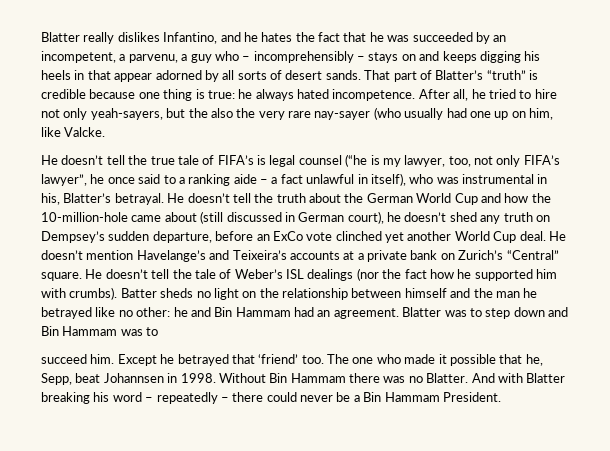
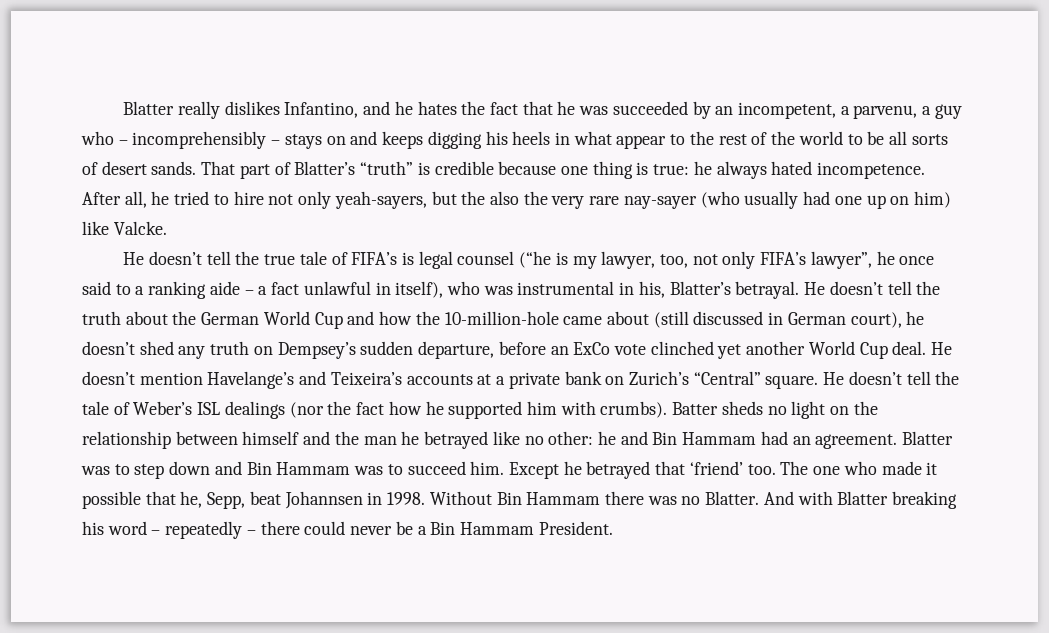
[87,70,219,82] that appear adorned by -> [573,131,885,149] what appear to the rest of the world to be
[529,108,553,120] him, -> [913,191,951,208] him)
(159, 331) // -> (403, 469) none

